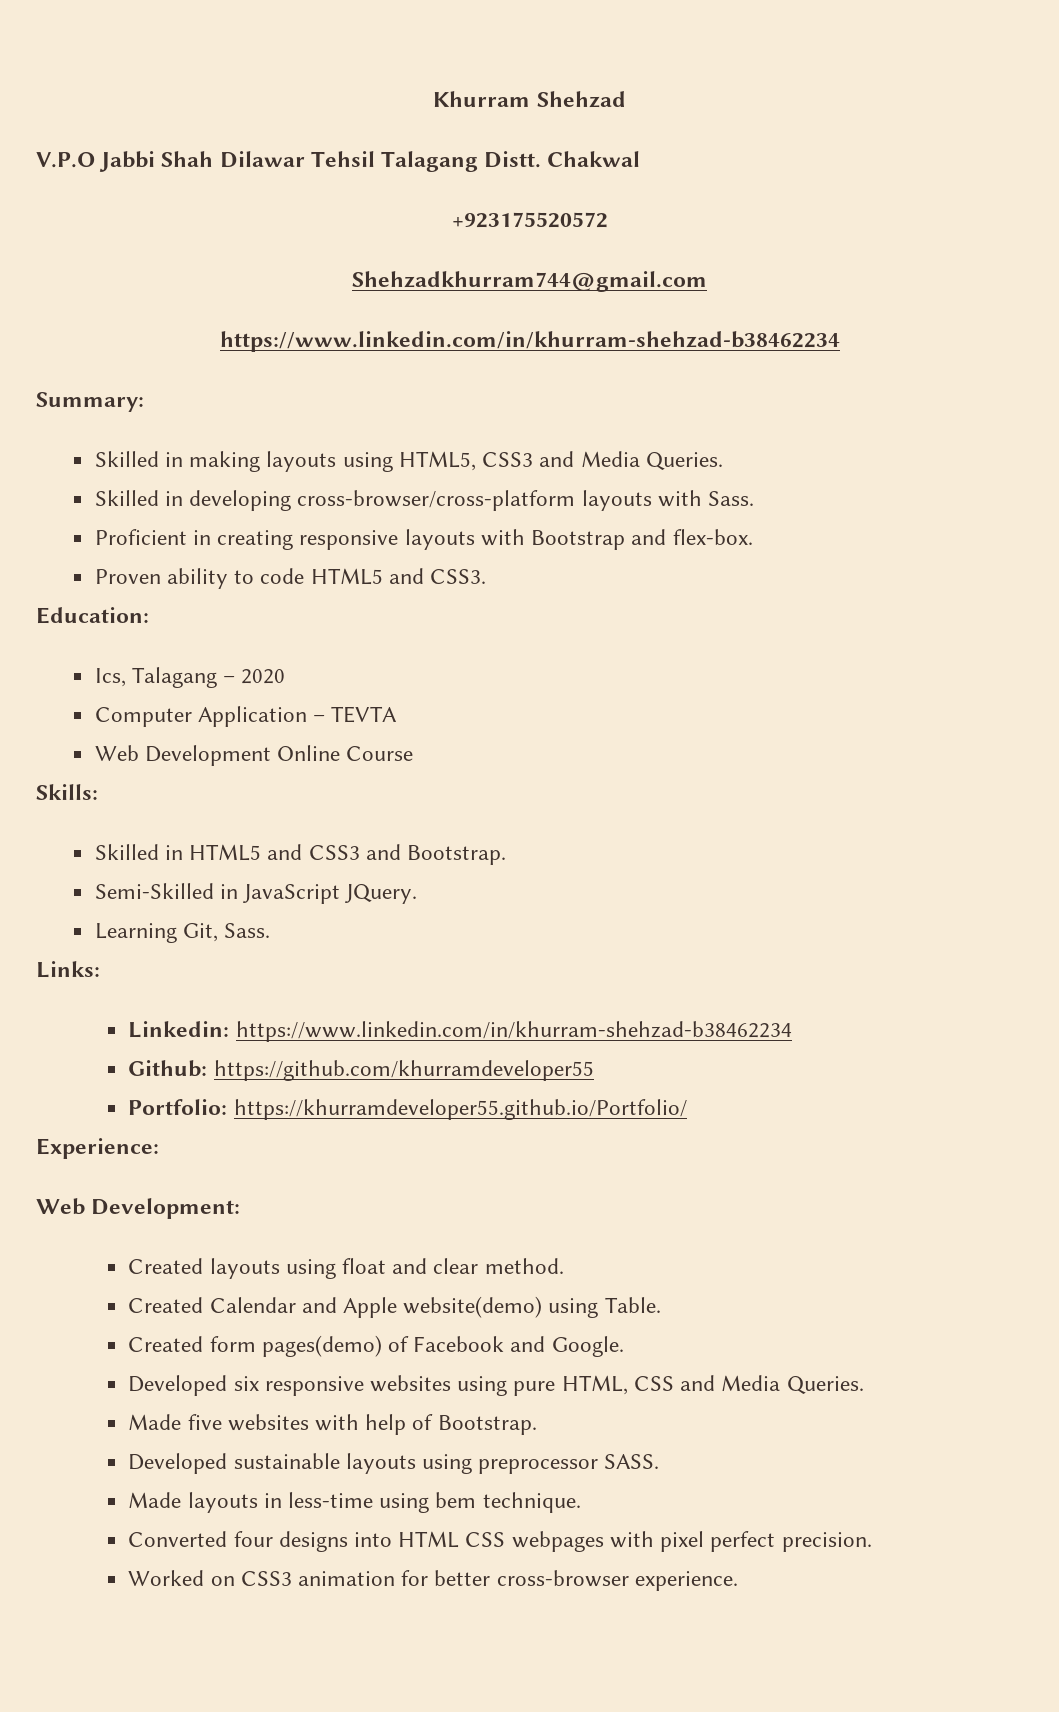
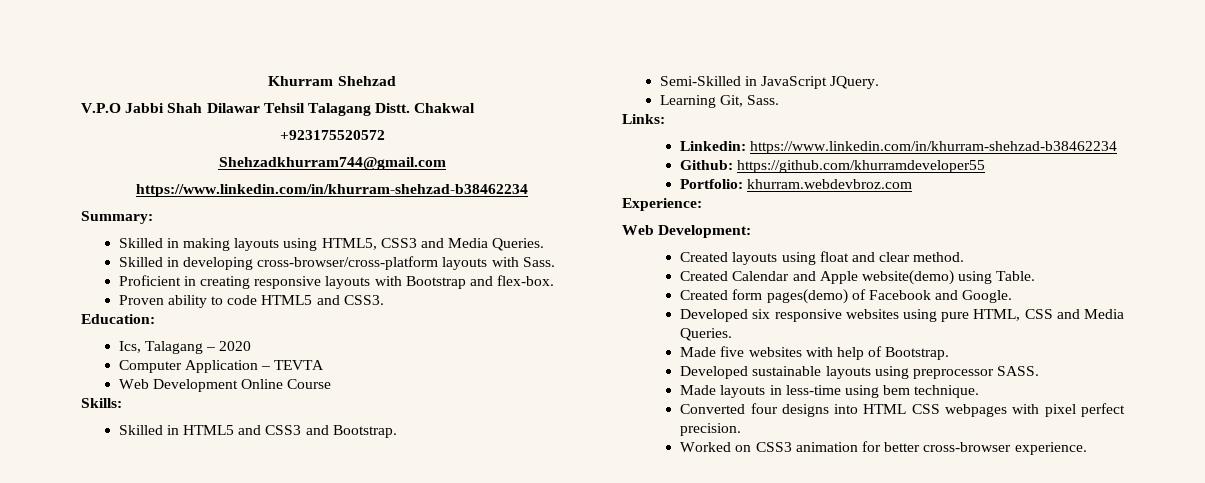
[233,1099,687,1120] https://khurramdeveloper55.github.io/Portfolio/ -> [747,179,913,189] khurram.webdevbroz.com

